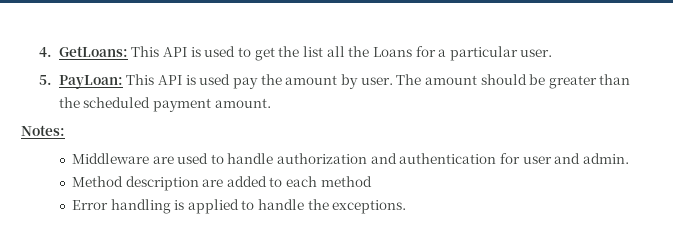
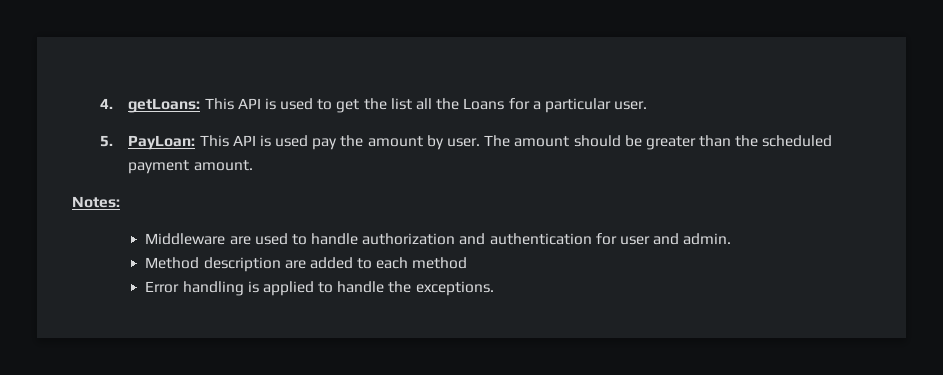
[58,46,128,57] GetLoans: -> [128,98,201,113] getLoans:

